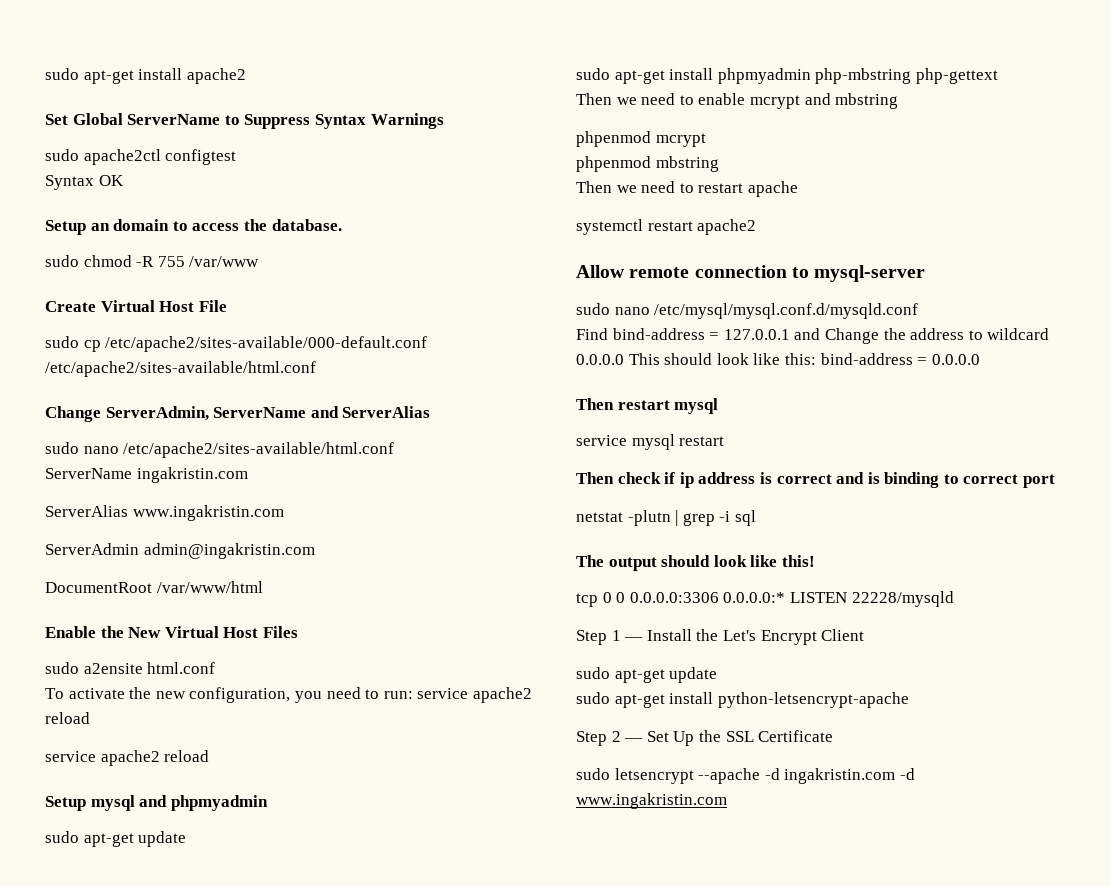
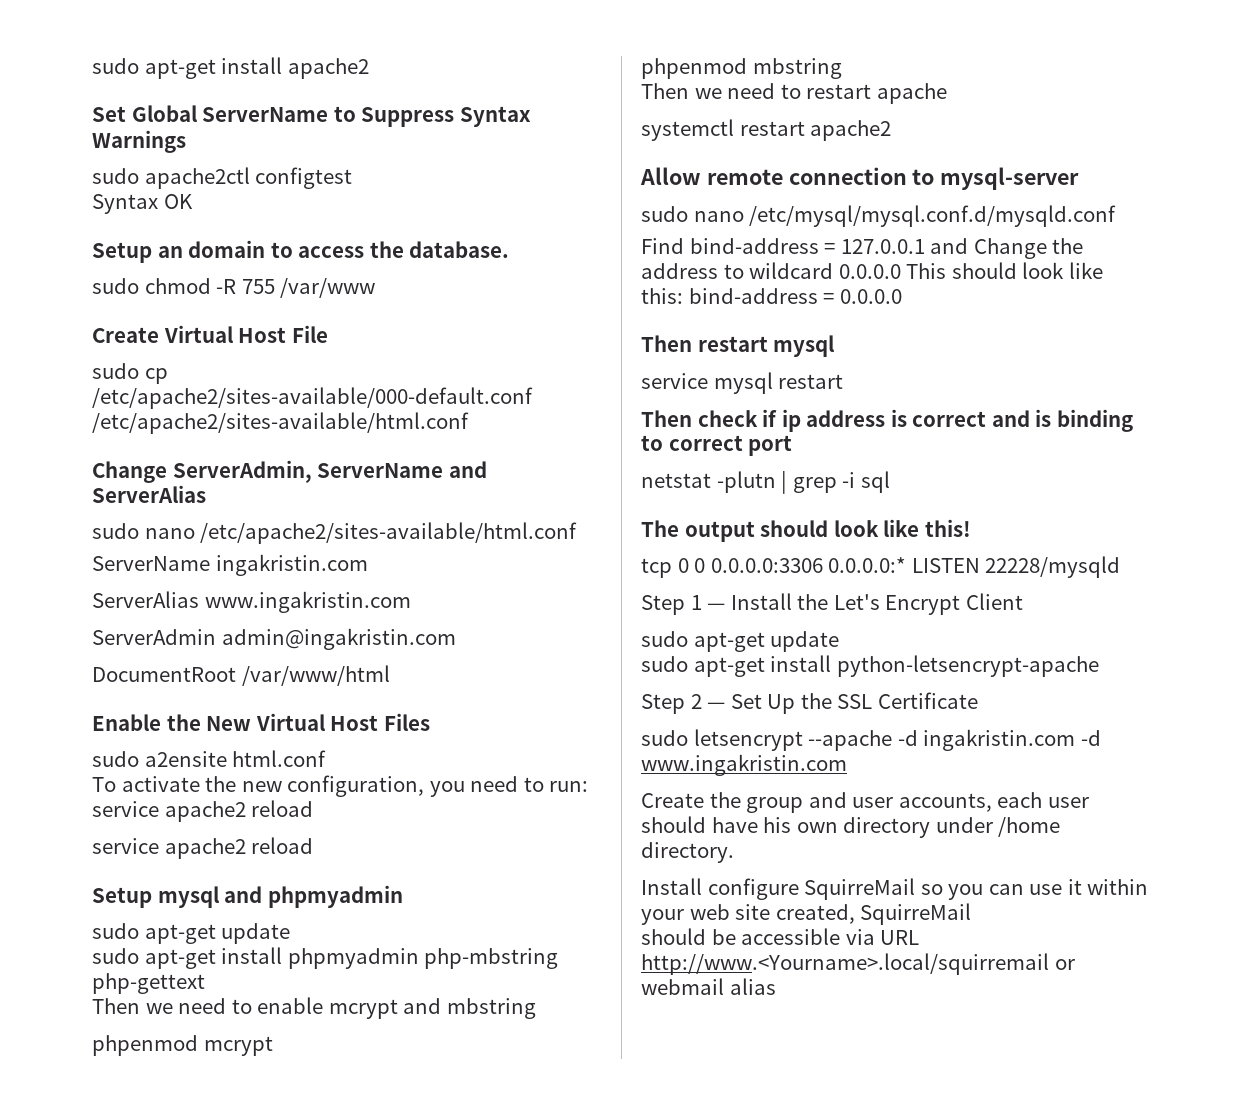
(727, 801) none -> [641,792,1089,813] [641,816,1061,838] [641,842,734,863] [641,878,1149,900] [641,903,972,925] [641,928,920,945] [641,953,1075,975] [641,978,776,995] // Create the group and user accounts, each user should have his own directory under /home directory. // Install configure SquirreMail so you can use it within your web site created, SquirreMail // should be accessible via URL http://www.<Yourname>.local/squirremail or webmail alias

